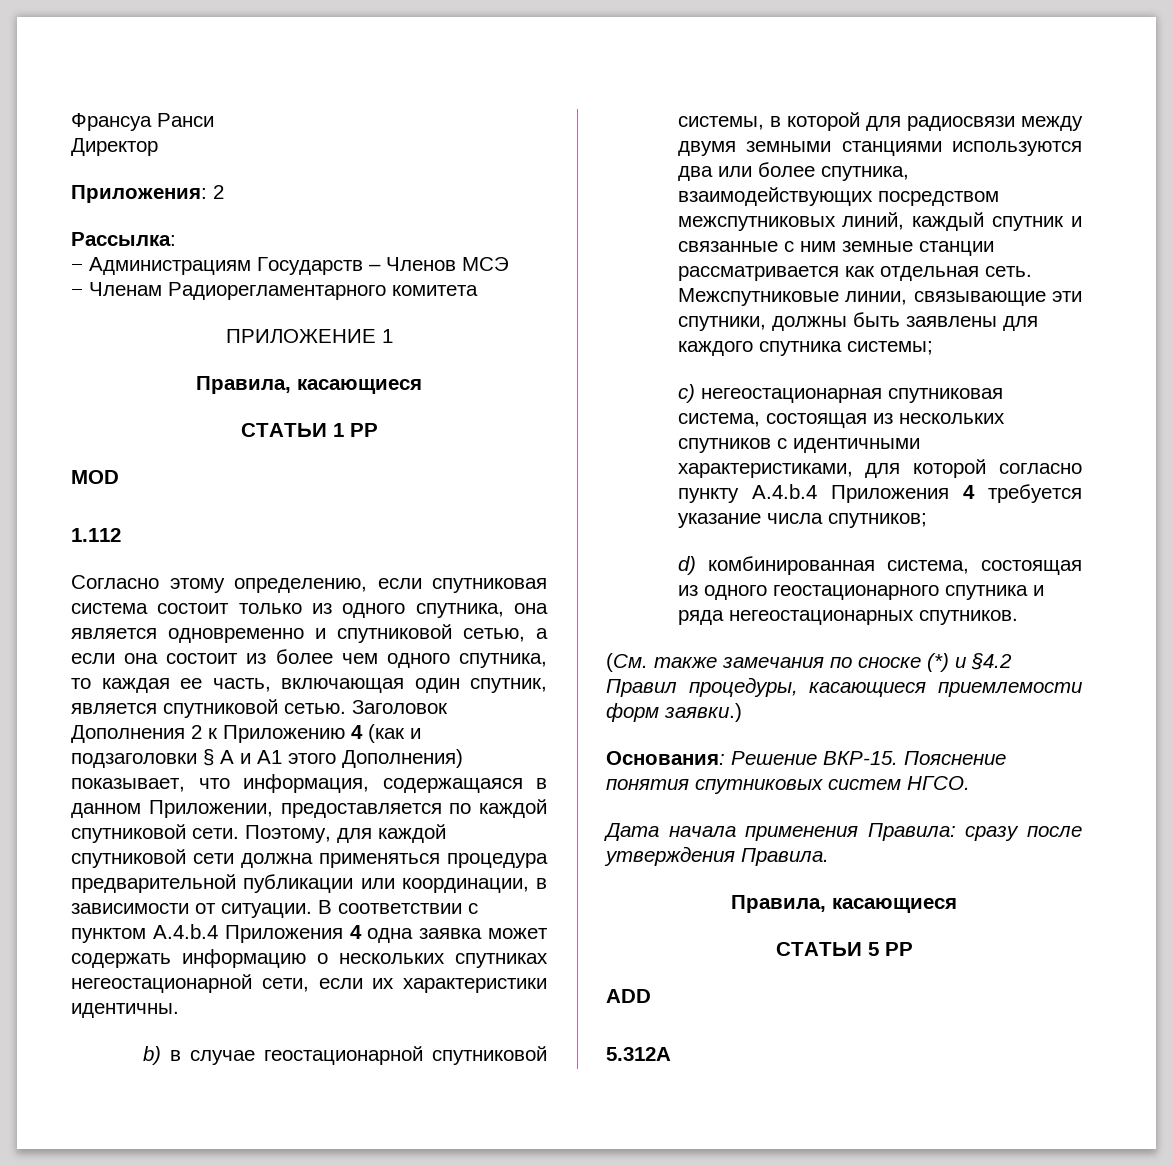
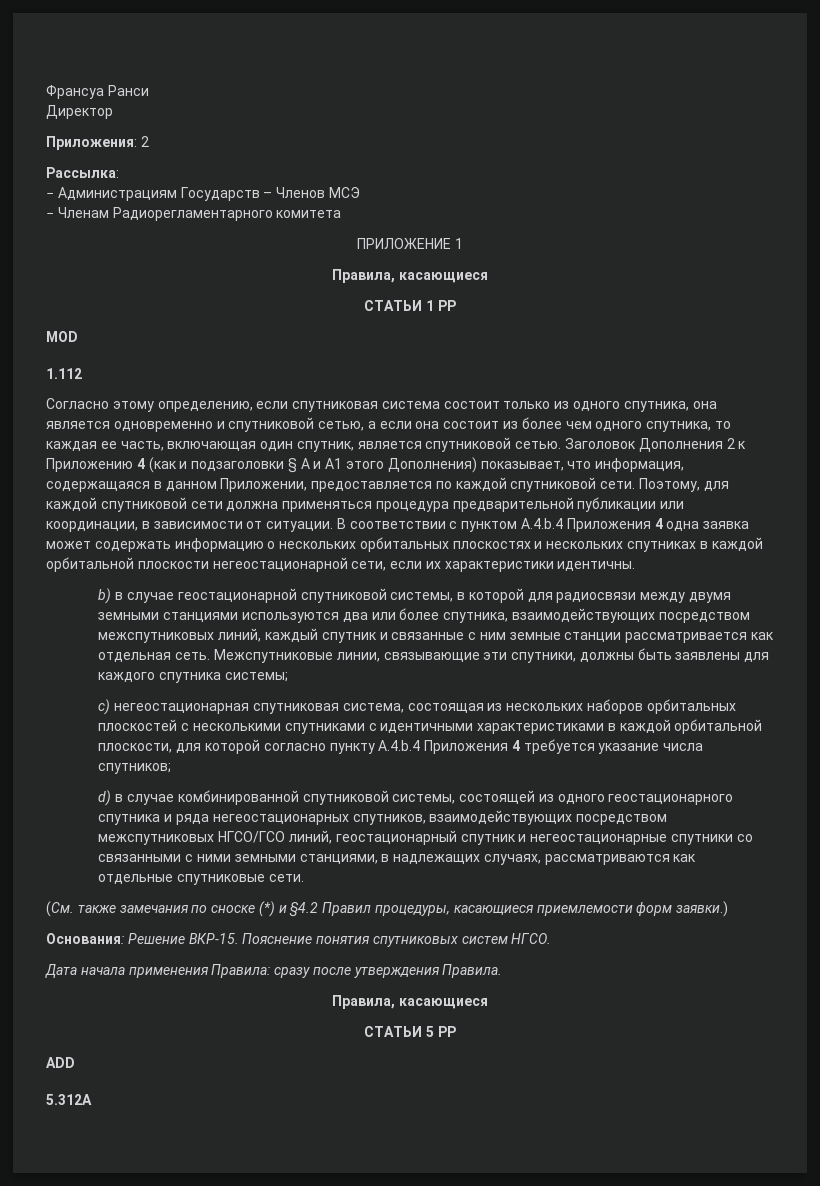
[455,953,548,968] спутниках -> [359,537,763,552] [46,557,209,572] орбитальных плоскостях и нескольких спутниках в каждой орбитальной плоскости
[677,438,920,453] [677,463,853,478] спутников с идентичными характеристиками, -> [586,699,736,714] [98,719,763,734] [98,743,173,753] наборов орбитальных плоскостей с несколькими спутниками с идентичными характеристиками в каждой орбитальной плоскости,
[707,556,1082,575] комбинированная система, состоящая -> [115,790,536,805] в случае комбинированной спутниковой системы, состоящей
[918,610,1018,625] спутников. -> [352,810,668,825] [98,830,753,845] [98,854,697,865] [98,874,304,885] спутников, взаимодействующих посредством межспутниковых НГСО/ГСО линий, геостационарный спутник и негеостационарные спутники со связанными с ними земными станциями, в надлежащих случаях, рассматриваются как отдельные спутниковые сети.

